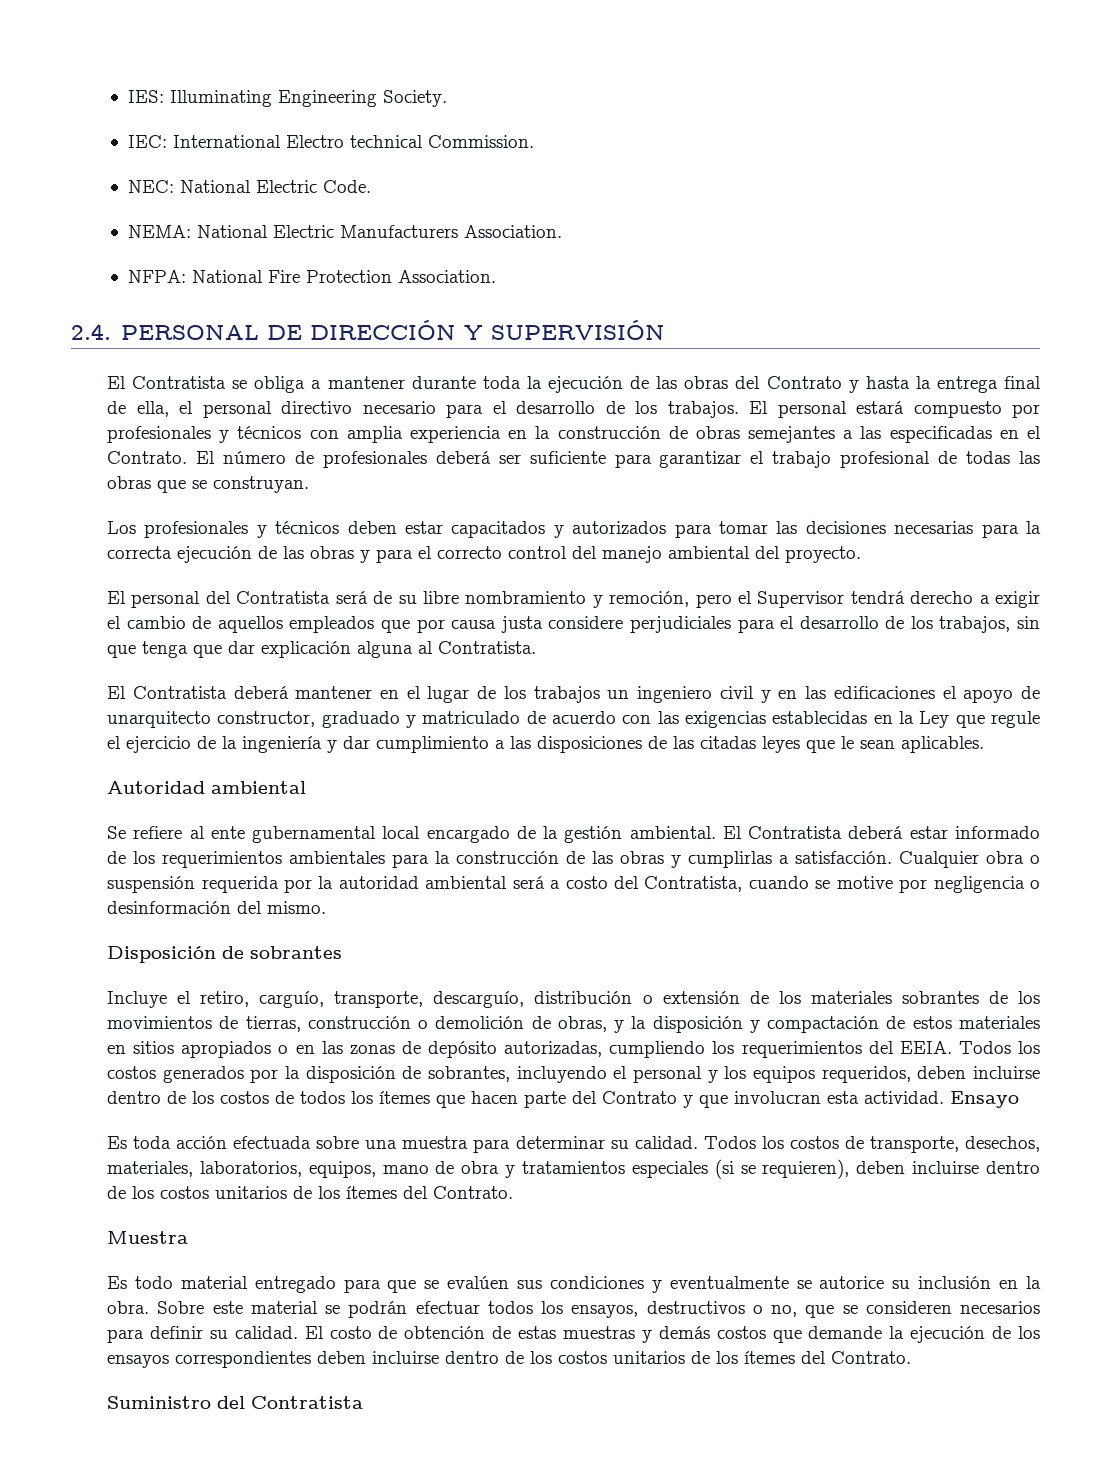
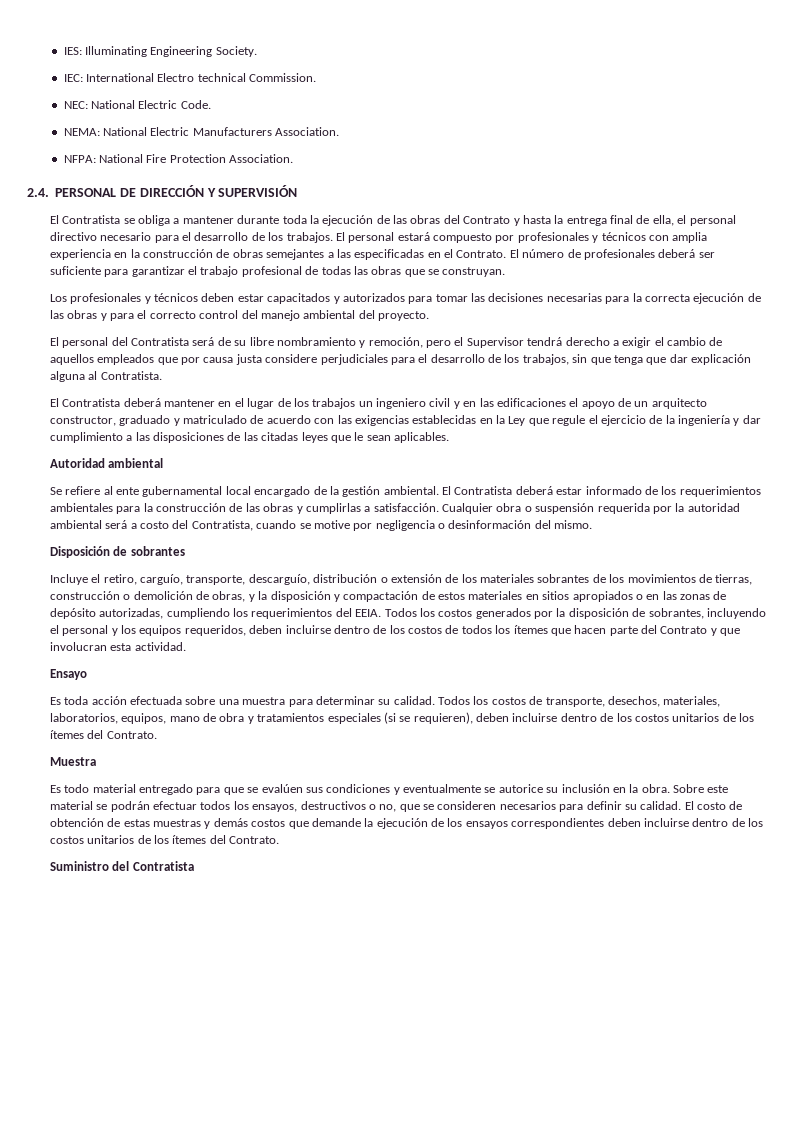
[107,711,212,728] unarquitecto -> [634,398,707,409] un arquitecto
(945, 1097) none -> (186, 646) //

